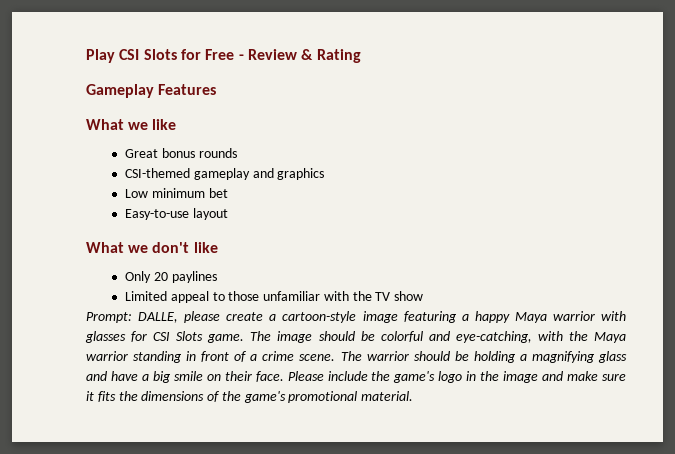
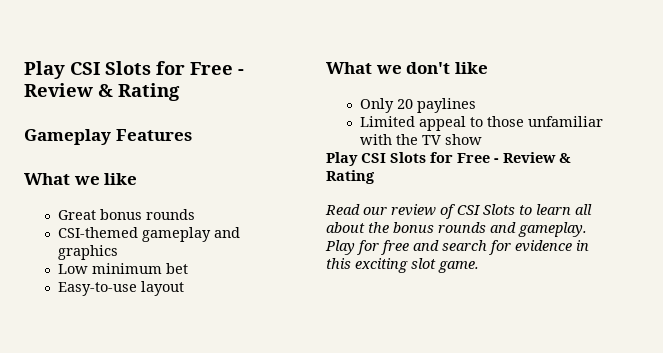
[86,311,626,323] [85,331,626,343] [86,351,627,363] [86,371,627,383] [86,391,414,403] Prompt: DALLE, please create a cartoon-style image featuring a happy Maya warrior with glasses for CSI Slots game. The image should be colorful and eye-catching, with the Maya warrior standing in front of a crime scene. The warrior should be holding a magnifying glass and have a big smile on their face. Please include the game's logo in the image and make sure it fits the dimensions of the game's promotional material. -> [326,152,571,166] [326,170,375,184] [325,204,592,219] [326,222,587,237] [325,240,589,255] [326,258,479,273] Play CSI Slots for Free - Review & Rating // Read our review of CSI Slots to learn all about the bonus rounds and gameplay. Play for free and search for evidence in this exciting slot game.

